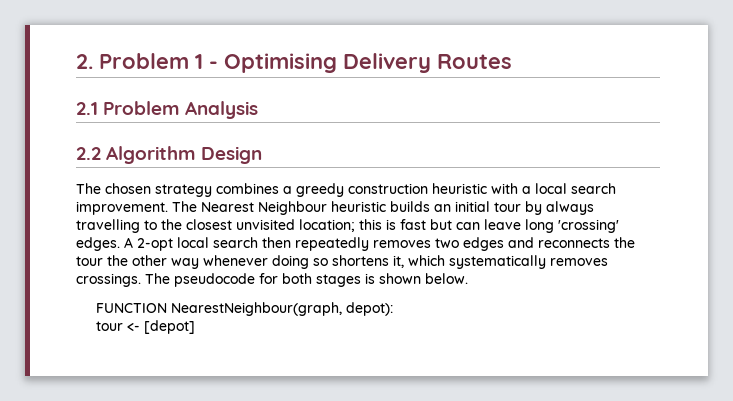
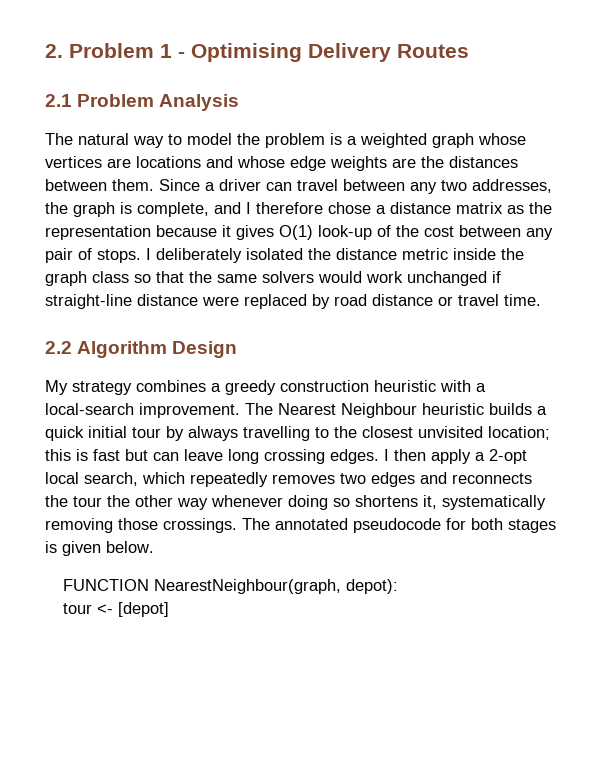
(259, 110) none -> [45,133,526,148] [45,156,518,171] [45,179,552,194] [45,202,552,217] [45,225,553,240] [45,248,524,263] [45,271,501,286] [45,294,541,309] // The natural way to model the problem is a weighted graph whose vertices are locations and whose edge weights are the distances between them. Since a driver can travel between any two addresses, the graph is complete, and I therefore chose a distance matrix as the representation because it gives O(1) look-up of the cost between any pair of stops. I deliberately isolated the distance metric inside the graph class so that the same solvers would work unchanged if straight-line distance were replaced by road distance or travel time.
[76,183,151,194] The chosen -> [45,380,68,395] My
[535,183,616,194] local search -> [45,403,134,415] local-search
[434,204,451,212] an -> [537,406,547,415] [45,426,84,441] a quick
[558,219,619,233] [76,237,291,251] 'crossing' edges. A 2-opt local search then -> [264,449,527,464] [45,472,185,486] crossing edges. I then apply a 2-opt local search, which
[408,255,608,269] which systematically removes -> [442,495,546,510] [45,518,158,533] systematically removing those
(170, 278) none -> [275,518,348,530] annotated
[379,273,421,284] shown -> [62,541,101,556] given

